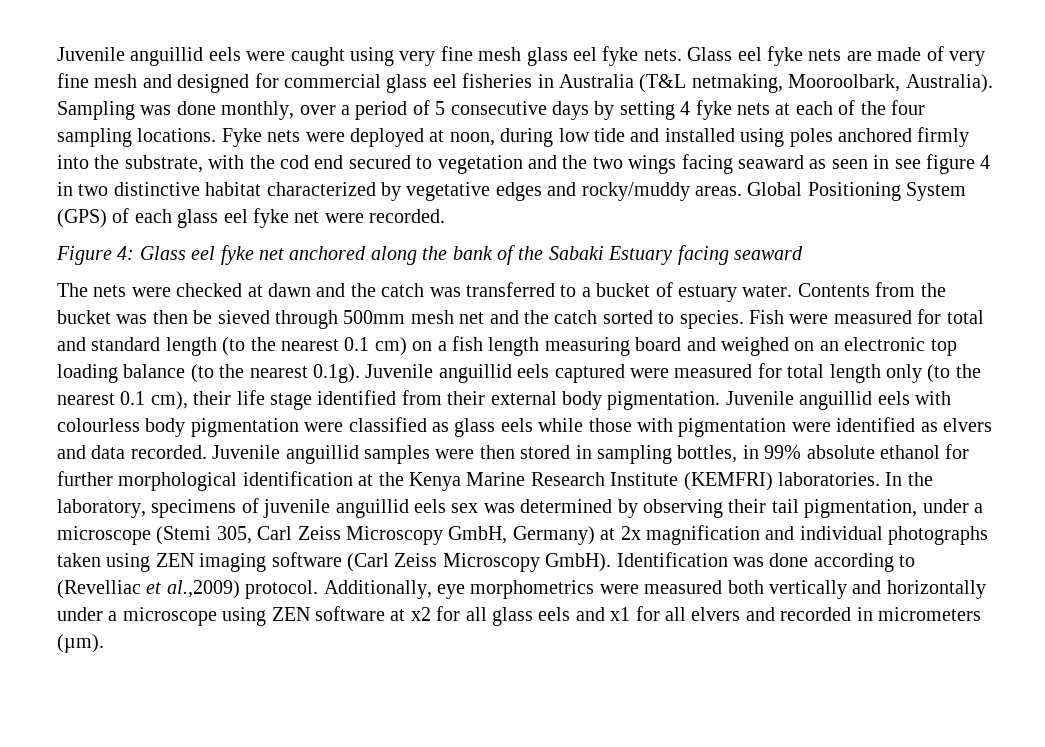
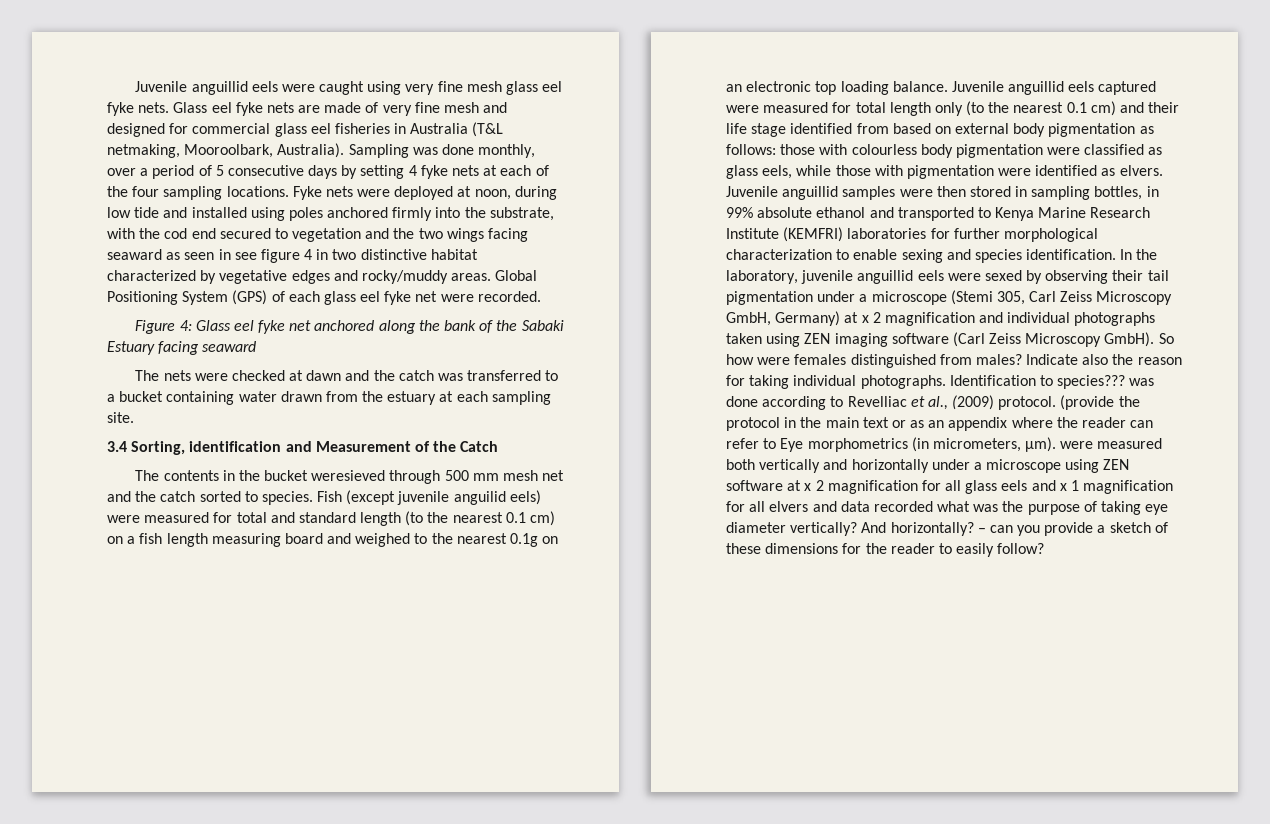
[655,282,946,302] [57,310,406,329] of estuary water. Contents from the bucket was then be sieved through 500mm -> [166,391,551,405] [107,412,134,423] [107,441,499,455] [135,470,499,484] containing water drawn from the estuary at each sampling site. // 3.4 Sorting, identification and Measurement of the Catch // The contents in the bucket weresieved through 500 mm
(784, 317) none -> [346,490,541,505] (except juvenile anguilid eels)
(789, 346) none -> [414,533,539,547] to the nearest 0.1g
[123,364,360,383] balance (to the nearest 0.1g). -> [892,81,948,92] balance.
[150,391,188,410] cm), -> [1090,101,1145,116] cm) and
[447,391,910,410] their external body pigmentation. Juvenile anguillid eels -> [892,123,1154,137] [726,144,816,155] based on external body pigmentation as follows: those
[500,418,533,432] eels -> [762,165,793,179] eels,
[942,418,992,432] [57,445,207,459] elvers and data recorded. -> [1119,165,1163,176] elvers.
[945,444,970,459] [57,471,404,491] for further morphological identification at the -> [869,207,991,221] and transported to
[777,472,880,486] laboratories. -> [847,228,1098,242] [726,249,1117,263] laboratories for further morphological characterization to enable sexing and species identification.
[151,498,259,518] specimens of -> (798, 277) none
[451,499,613,513] sex was determined -> [947,270,1022,281] were sexed
[804,499,918,518] pigmentation, -> [726,291,813,305] pigmentation
[620,526,641,540] 2x -> [861,312,881,323] x 2
[616,552,916,572] [57,580,595,599] Identification was done according to (Revelliac et al.,2009) protocol. Additionally, eye morphometrics -> [1158,333,1174,344] [726,354,1182,368] [726,375,1155,389] [726,395,1140,410] [726,417,1154,431] [726,437,1057,452] So how were females distinguished from males? Indicate also the reason for taking individual photographs. Identification to species??? was done according to Revelliac et al., (2009) protocol. (provide the protocol in the main text or as an appendix where the reader can refer to Eye morphometrics (in micrometers, µm).
[410,607,431,621] x2 -> [804,480,918,494] x 2 magnification
[610,607,631,621] x1 -> [1059,480,1174,494] x 1 magnification
[780,607,981,621] [57,634,104,653] recorded in micrometers (µm). -> [840,501,1169,515] [726,522,1168,536] [726,543,1045,557] data recorded what was the purpose of taking eye diameter vertically? And horizontally? – can you provide a sketch of these dimensions for the reader to easily follow?

